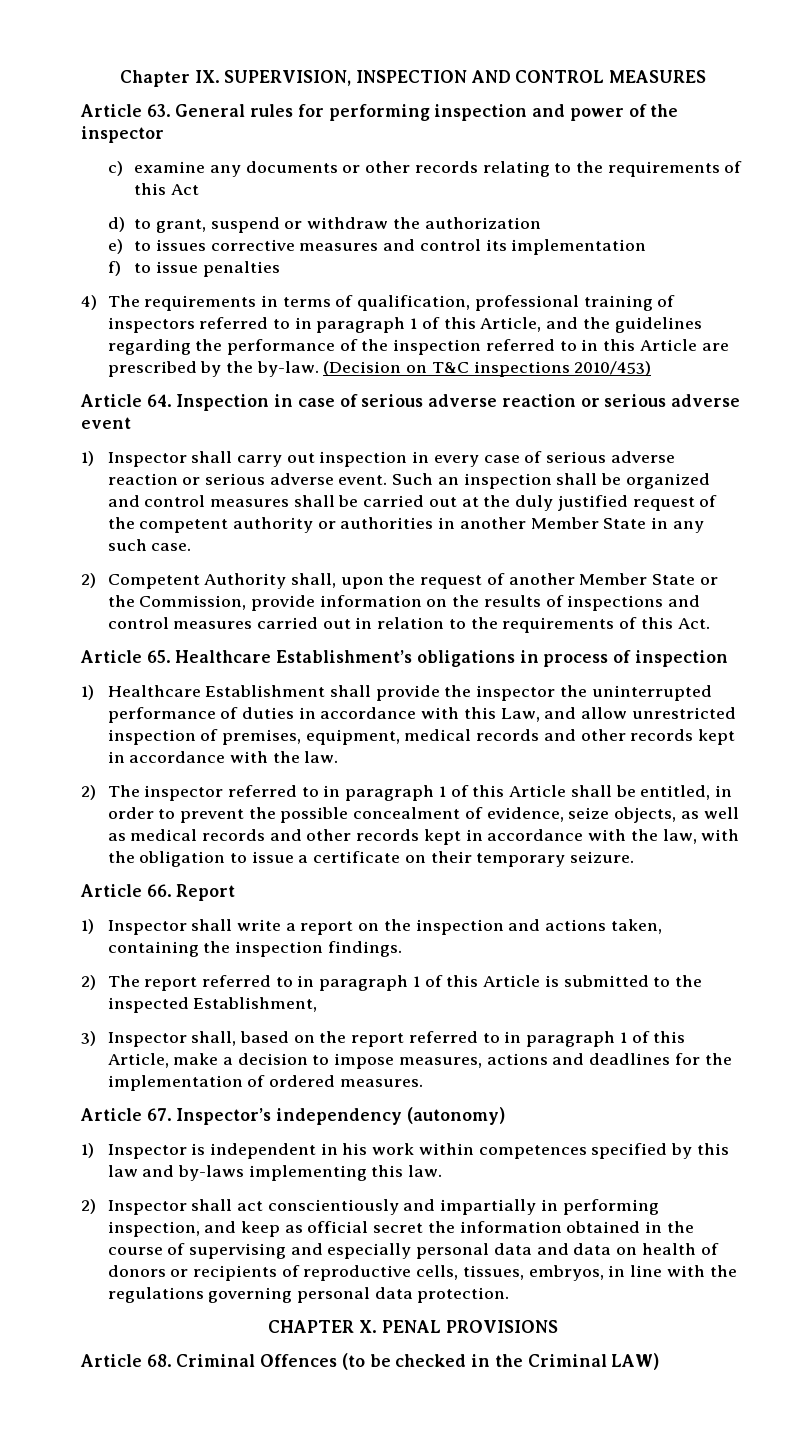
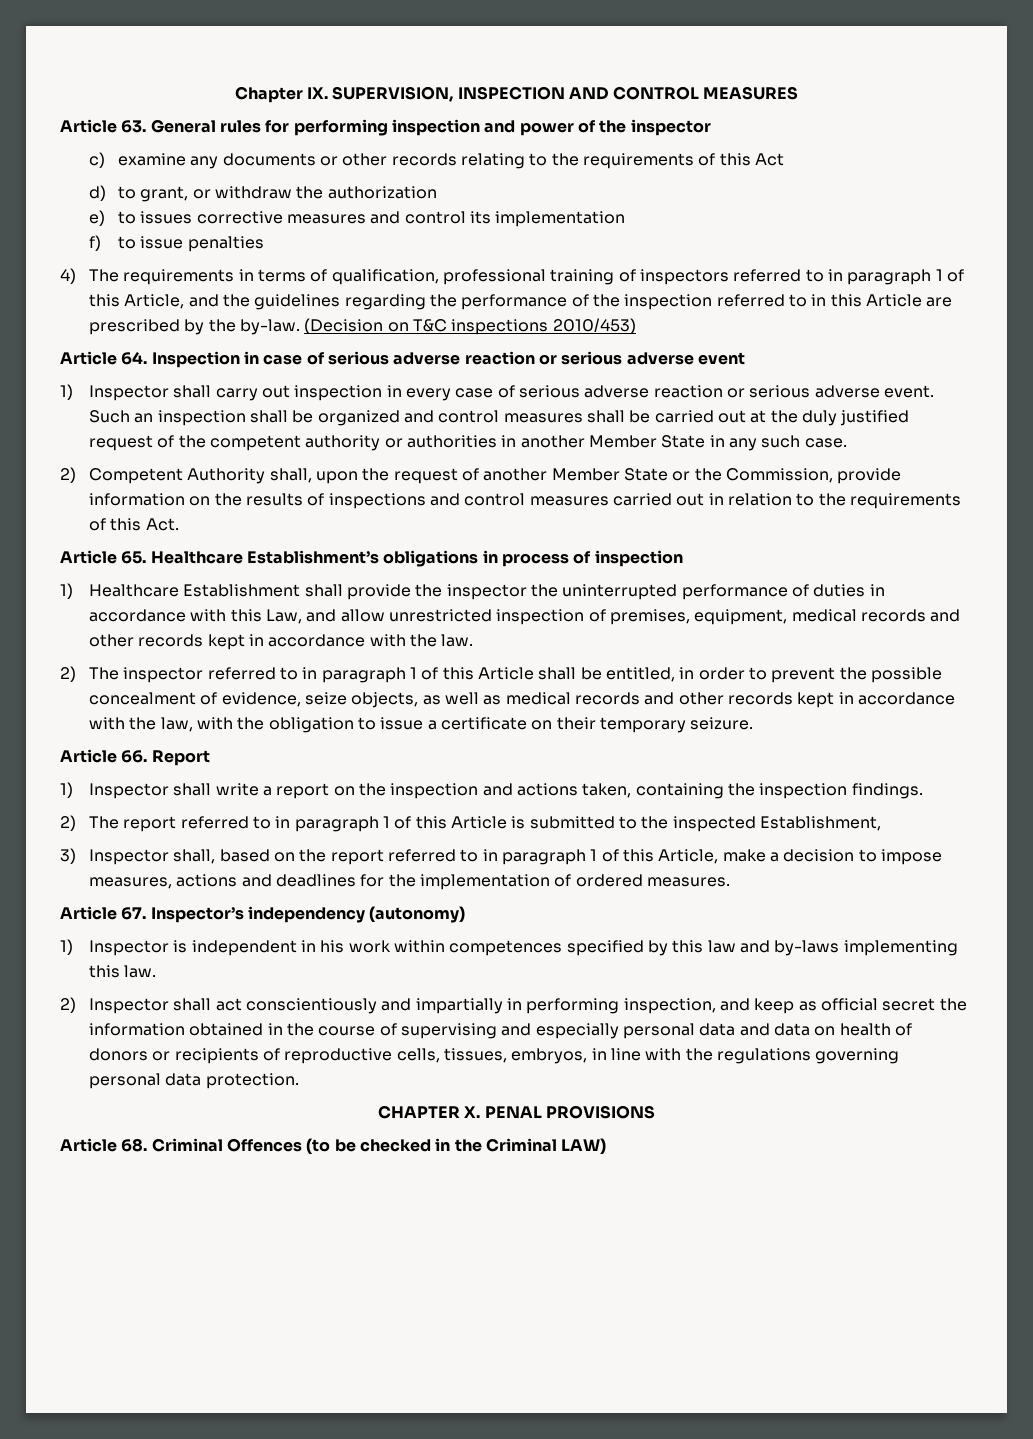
[210,217,280,233] suspend -> (189, 194) none

